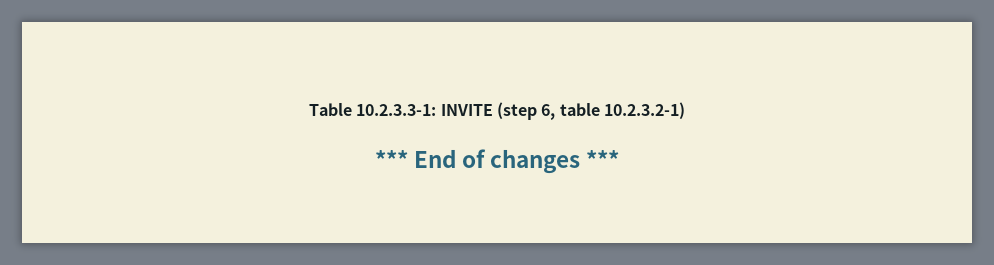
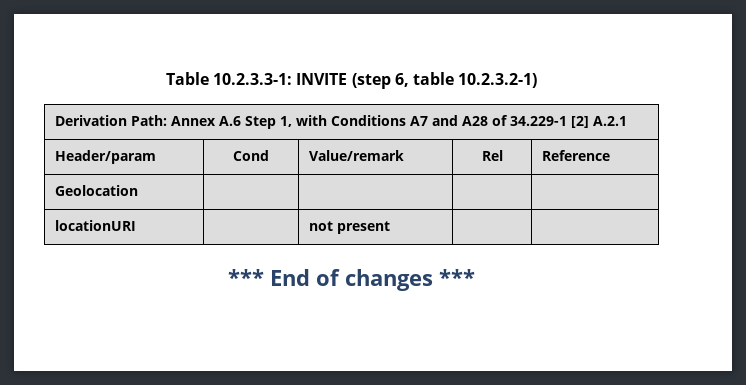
(685, 110) none -> [55,115,628,129] [55,150,157,164] [233,150,269,161] [309,150,405,161] [481,150,503,161] [542,150,611,161] [55,185,139,196] [55,220,137,231] [309,221,391,234] // Derivation Path: Annex A.6 Step 1, with Conditions A7 and A28 of 34.229-1 [2] A.2.1 // Header/param | Cond | Value/remark | Rel | Reference // Geolocation | | | | // locationURI | | not present | |

